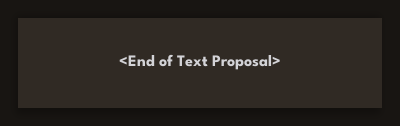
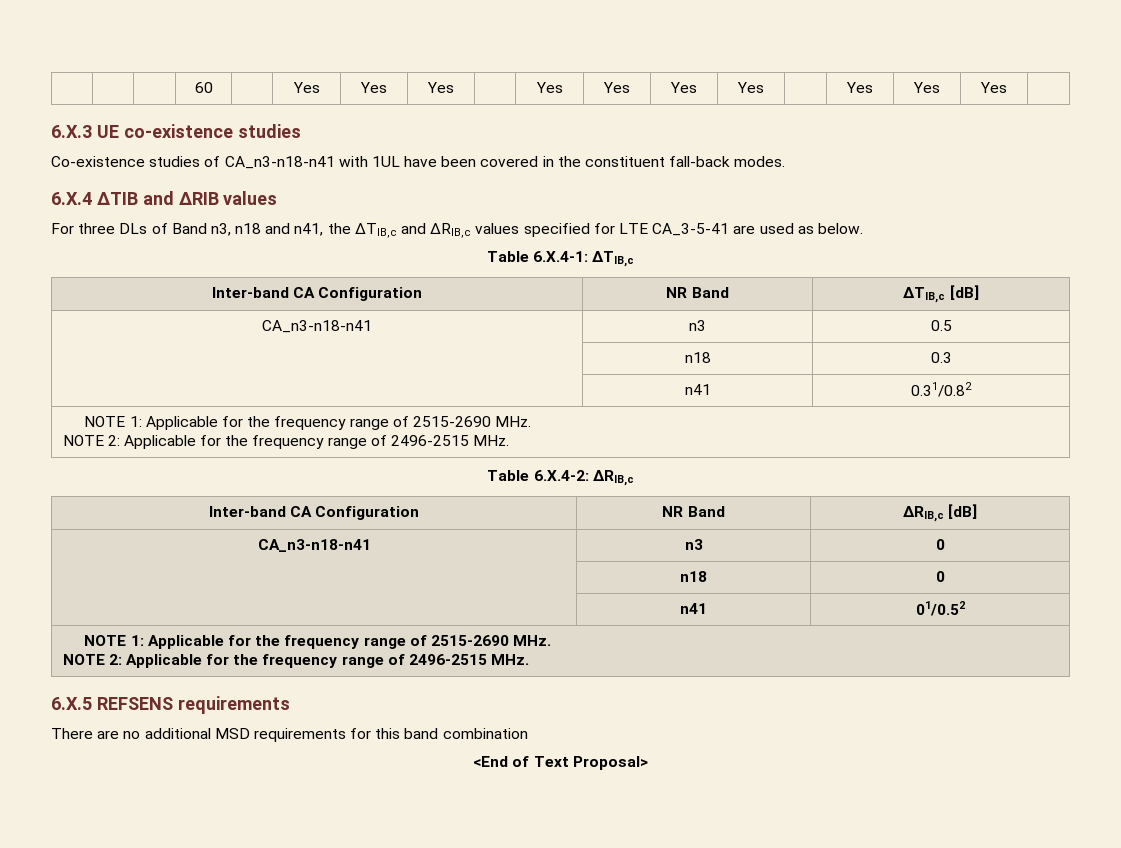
(118, 61) none -> [194,82,213,93] [292,82,320,93] [360,82,387,93] [427,82,454,93] [535,82,563,93] [603,82,630,93] [670,82,697,93] [737,82,764,93] [846,82,873,93] [913,82,940,93] [980,82,1007,93] [51,124,301,138] [51,156,786,169] [51,191,278,205] [51,223,863,238] [486,251,635,267] [211,287,423,301] [666,287,729,298] [903,285,979,303] [262,320,372,333] [689,320,706,331] [930,320,952,331] [684,352,711,363] [930,352,952,363] [684,384,711,395] [911,382,972,397] [84,416,532,430] [62,435,510,449] [487,470,634,486] [208,506,420,520] [662,506,725,517] [902,504,978,522] [257,539,371,552] [684,539,703,550] [935,539,945,550] [680,571,707,582] [935,571,945,582] [680,603,707,614] [915,601,965,616] [84,635,552,649] [62,654,530,668] [51,696,290,714] [51,728,528,742] | | | 60 | | Yes | Yes | Yes | | Yes | Yes | Yes | Yes | | Yes | Yes | Yes | // 6.X.3 UE co-existence studies // Co-existence studies of CA_n3-n18-n41 with 1UL have been covered in the constituent fall-back modes. // 6.X.4 ∆TIB and ∆RIB values // For three DLs of Band n3, n18 and n41, the ΔTIB,c and ΔRIB,c values specified for LTE CA_3-5-41 are used as below. // Table 6.X.4-1: ΔTIB,c // Inter-band CA Configuration | NR Band | ΔTIB,c [dB] // CA_n3-n18-n41 | n3 | 0.5 // | n18 | 0.3 // | n41 | 0.31/0.82 // NOTE 1: Applicable for the frequency range of 2515-2690 MHz. // NOTE 2: Applicable for the frequency range of 2496-2515 MHz. // Table 6.X.4-2: ΔRIB,c // Inter-band CA Configuration | NR Band | ΔRIB,c [dB] // CA_n3-n18-n41 | n3 | 0 // | n18 | 0 // | n41 | 01/0.52 // NOTE 1: Applicable for the frequency range of 2515-2690 MHz. // NOTE 2: Applicable for the frequency range of 2496-2515 MHz. // 6.X.5 REFSENS requirements // There are no additional MSD requirements for this band combination //

